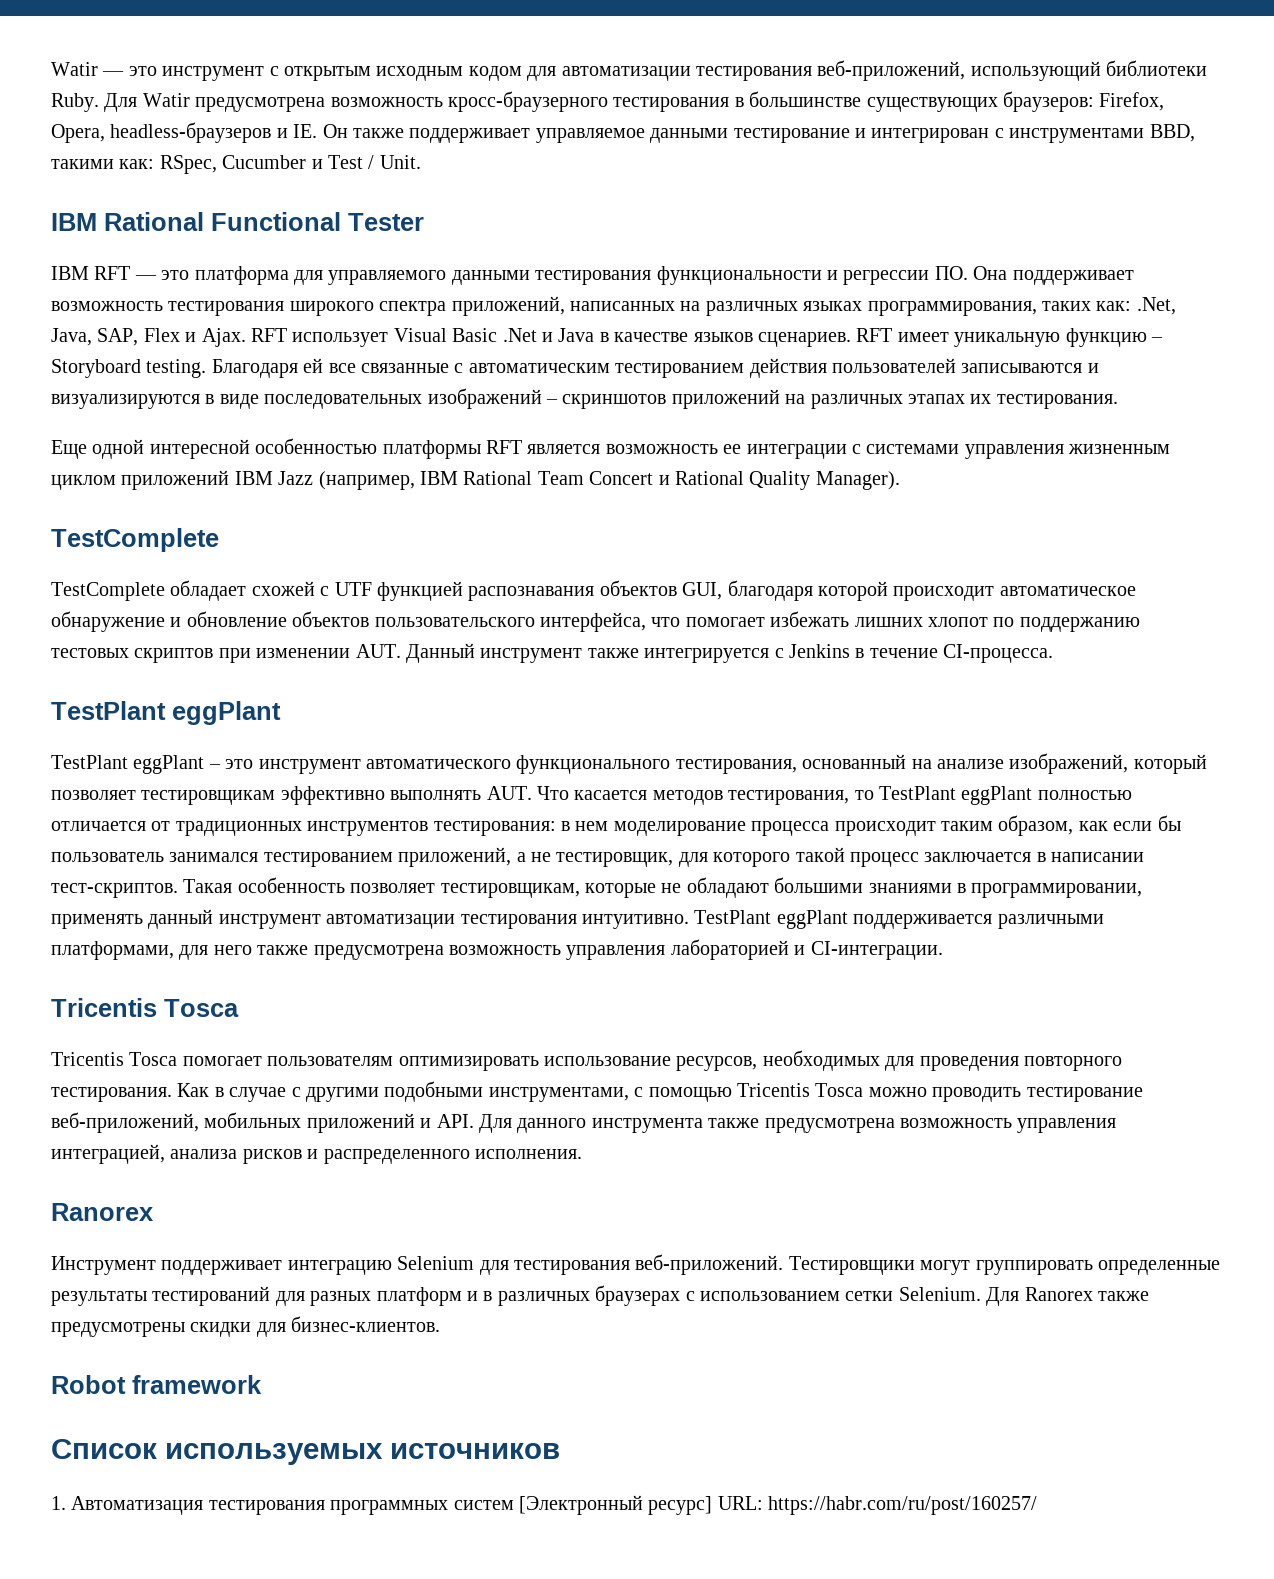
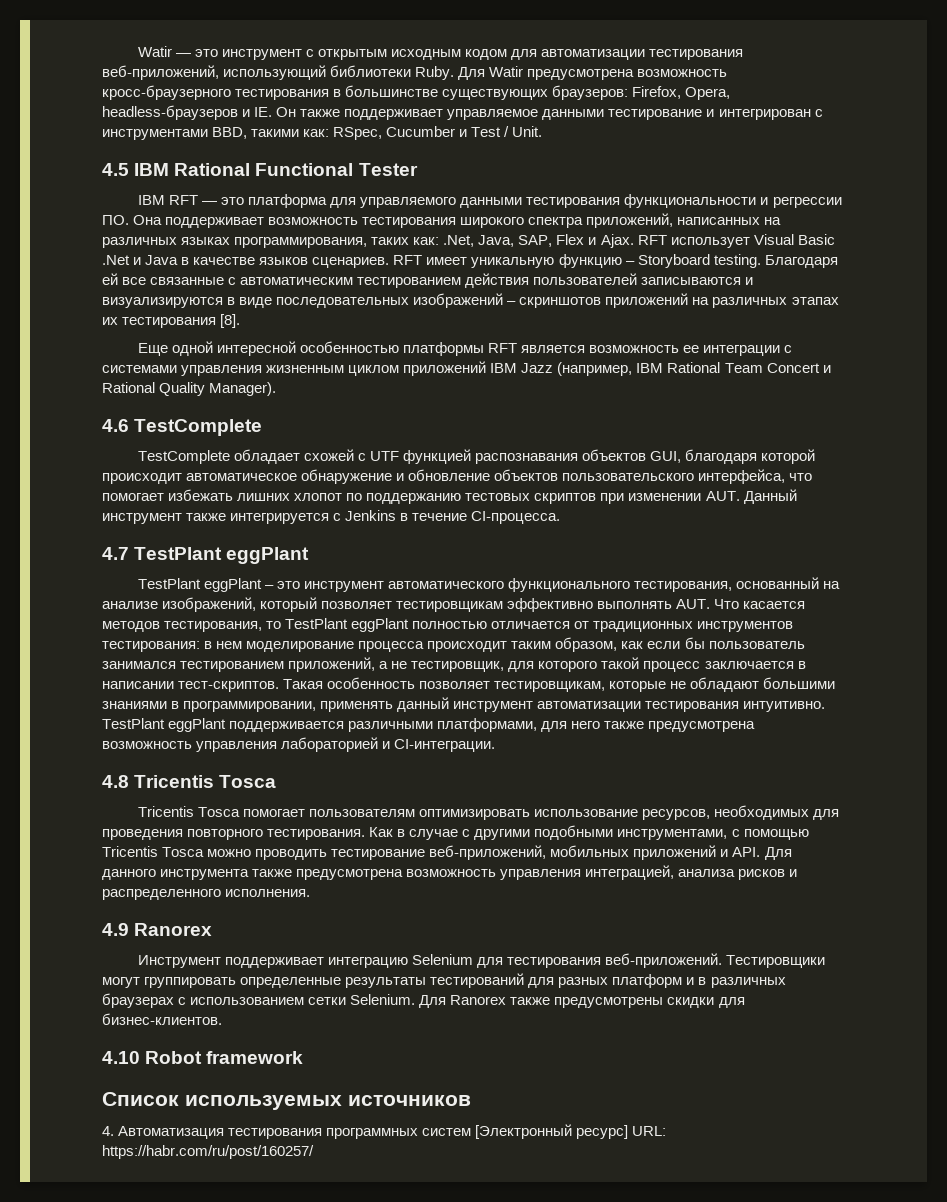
(421, 162) none -> [102,163,129,176] 4.5
[996,394,1118,409] тестирования. -> [122,314,241,328] тестирования [8].
(900, 480) none -> [102,419,129,432] 4.6
(1054, 653) none -> [102,547,129,560] 4.7
(943, 950) none -> [102,775,129,788] 4.8
(582, 1154) none -> [102,923,129,936] 4.9
(441, 1324) none -> [102,1051,140,1064] 4.10
[51,1496,66,1510] 1. -> [102,1126,114,1136] 4.

